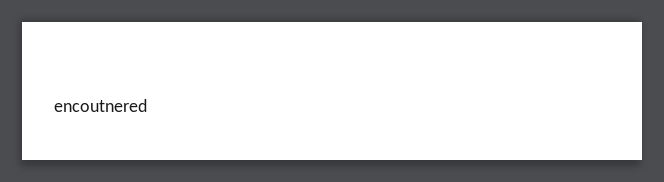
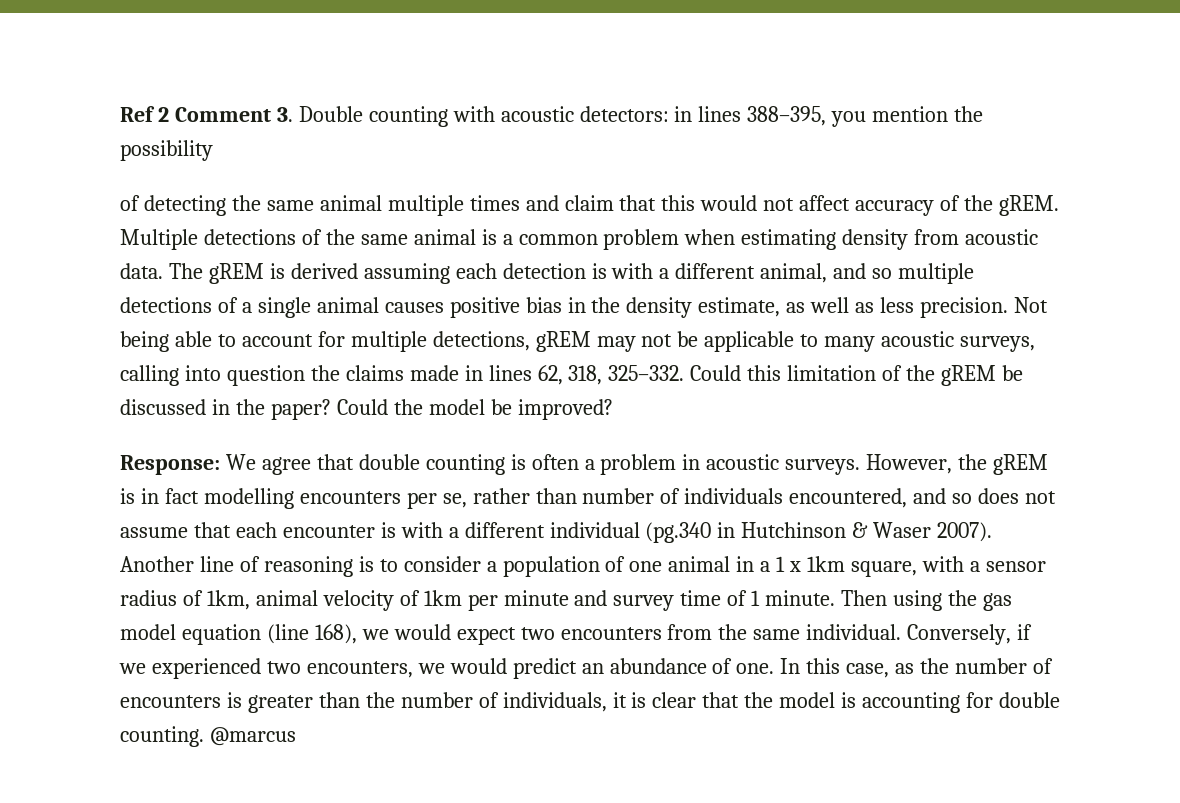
[54,99,147,112] encoutnered -> [120,106,984,127] [120,140,213,161] [120,195,1059,216] [120,229,1039,250] [120,263,975,284] [120,297,1048,318] [120,331,1036,352] [120,365,1023,386] [120,399,613,420] [120,454,1049,475] [120,488,1057,509] [120,522,993,543] [120,556,1046,577] [120,590,1012,611] [120,624,1033,645] [119,658,1053,679] [120,692,1060,713] [120,726,296,747] Ref 2 Comment 3. Double counting with acoustic detectors: in lines 388–395, you mention the possibility // of detecting the same animal multiple times and claim that this would not affect accuracy of the gREM. Multiple detections of the same animal is a common problem when estimating density from acoustic data. The gREM is derived assuming each detection is with a different animal, and so multiple detections of a single animal causes positive bias in the density estimate, as well as less precision. Not being able to account for multiple detections, gREM may not be applicable to many acoustic surveys, calling into question the claims made in lines 62, 318, 325–332. Could this limitation of the gREM be discussed in the paper? Could the model be improved? // Response: We agree that double counting is often a problem in acoustic surveys. However, the gREM is in fact modelling encounters per se, rather than number of individuals encountered, and so does not assume that each encounter is with a different individual (pg.340 in Hutchinson & Waser 2007). Another line of reasoning is to consider a population of one animal in a 1 x 1km square, with a sensor radius of 1km, animal velocity of 1km per minute and survey time of 1 minute. Then using the gas model equation (line 168), we would expect two encounters from the same individual. Conversely, if we experienced two encounters, we would predict an abundance of one. In this case, as the number of encounters is greater than the number of individuals, it is clear that the model is accounting for double counting. @marcus

